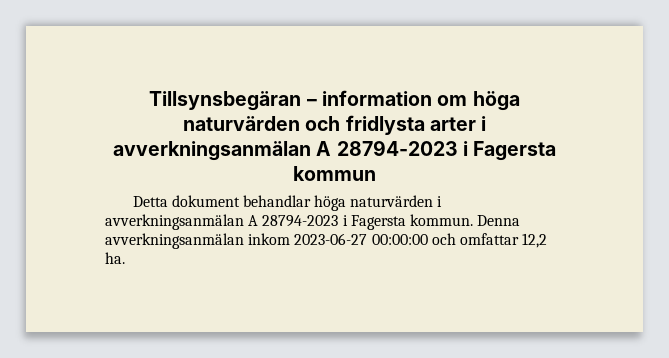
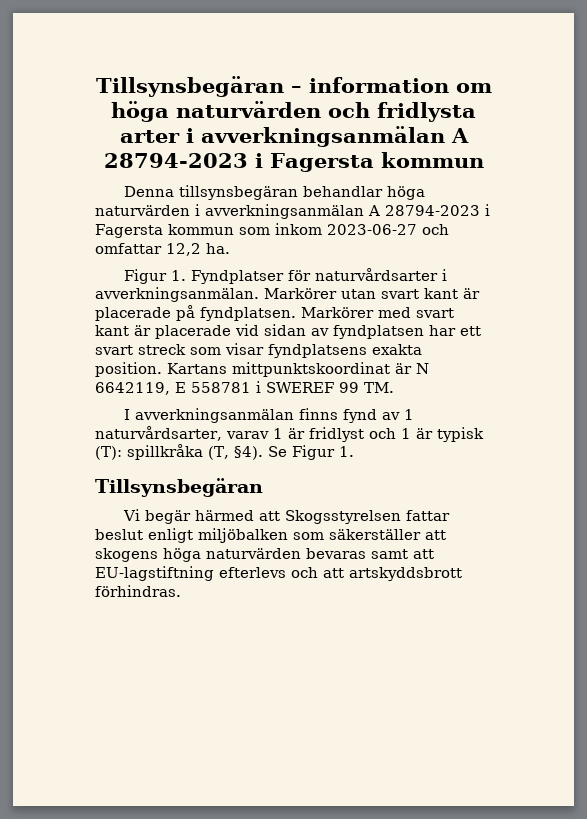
[132,195,240,207] Detta dokument -> [124,185,299,200] Denna tillsynsbegäran
[409,214,521,226] [105,233,244,249] kommun. Denna avverkningsanmälan -> [167,224,270,235] kommun som
[371,234,428,245] 00:00:00 -> (417, 229) none
(125, 258) none -> [124,268,448,284] [95,287,480,302] [95,305,454,321] [95,324,481,339] [95,343,422,358] [95,362,429,377] [95,381,394,395] [124,408,415,423] [95,426,484,442] [95,444,354,460] [95,478,263,497] [123,509,451,524] [95,528,446,543] [95,548,434,562] [95,566,462,581] [95,585,181,597] // Figur 1. Fyndplatser för naturvårdsarter i avverkningsanmälan. Markörer utan svart kant är placerade på fyndplatsen. Markörer med svart kant är placerade vid sidan av fyndplatsen har ett svart streck som visar fyndplatsens exakta position. Kartans mittpunktskoordinat är N 6642119, E 558781 i SWEREF 99 TM. // I avverkningsanmälan finns fynd av 1 naturvårdsarter, varav 1 är fridlyst och 1 är typisk (T): spillkråka (T, §4). Se Figur 1. // Tillsynsbegäran // Vi begär härmed att Skogsstyrelsen fattar beslut enligt miljöbalken som säkerställer att skogens höga naturvärden bevaras samt att EU-lagstiftning efterlevs och att artskyddsbrott förhindras.

